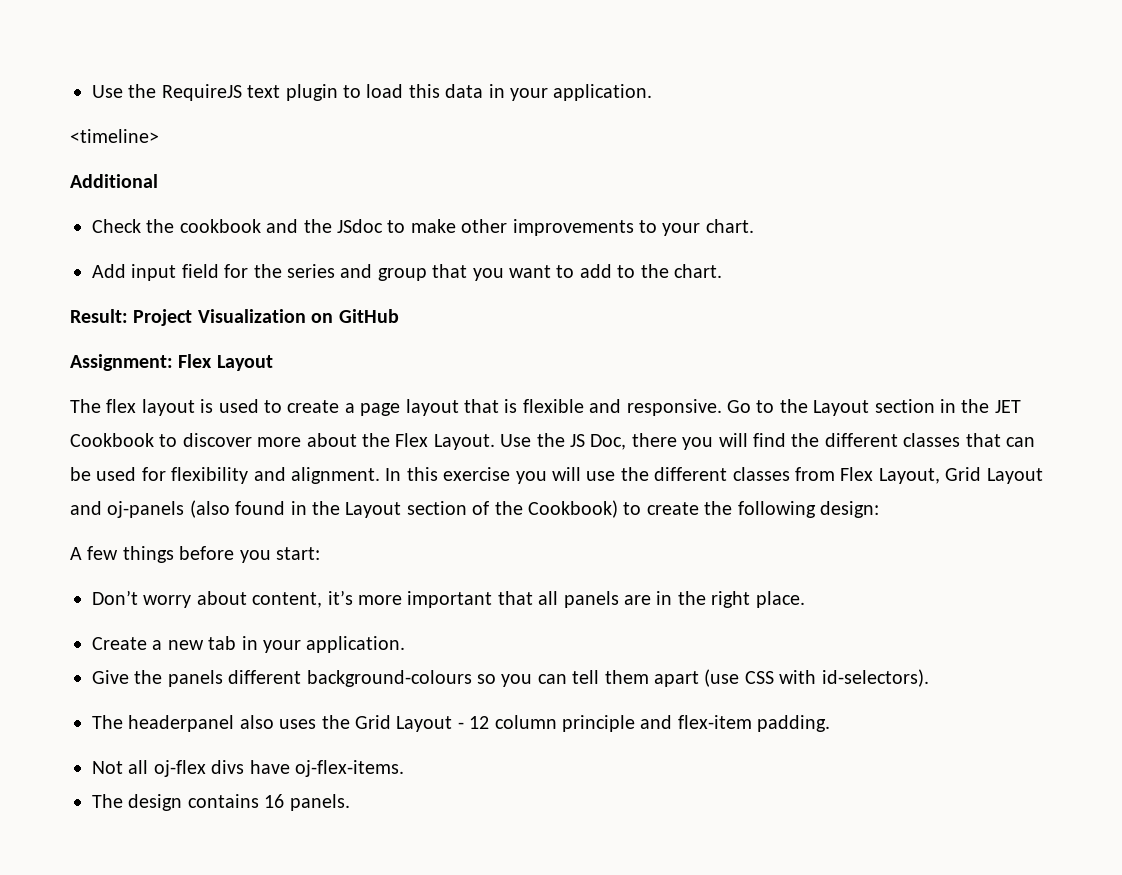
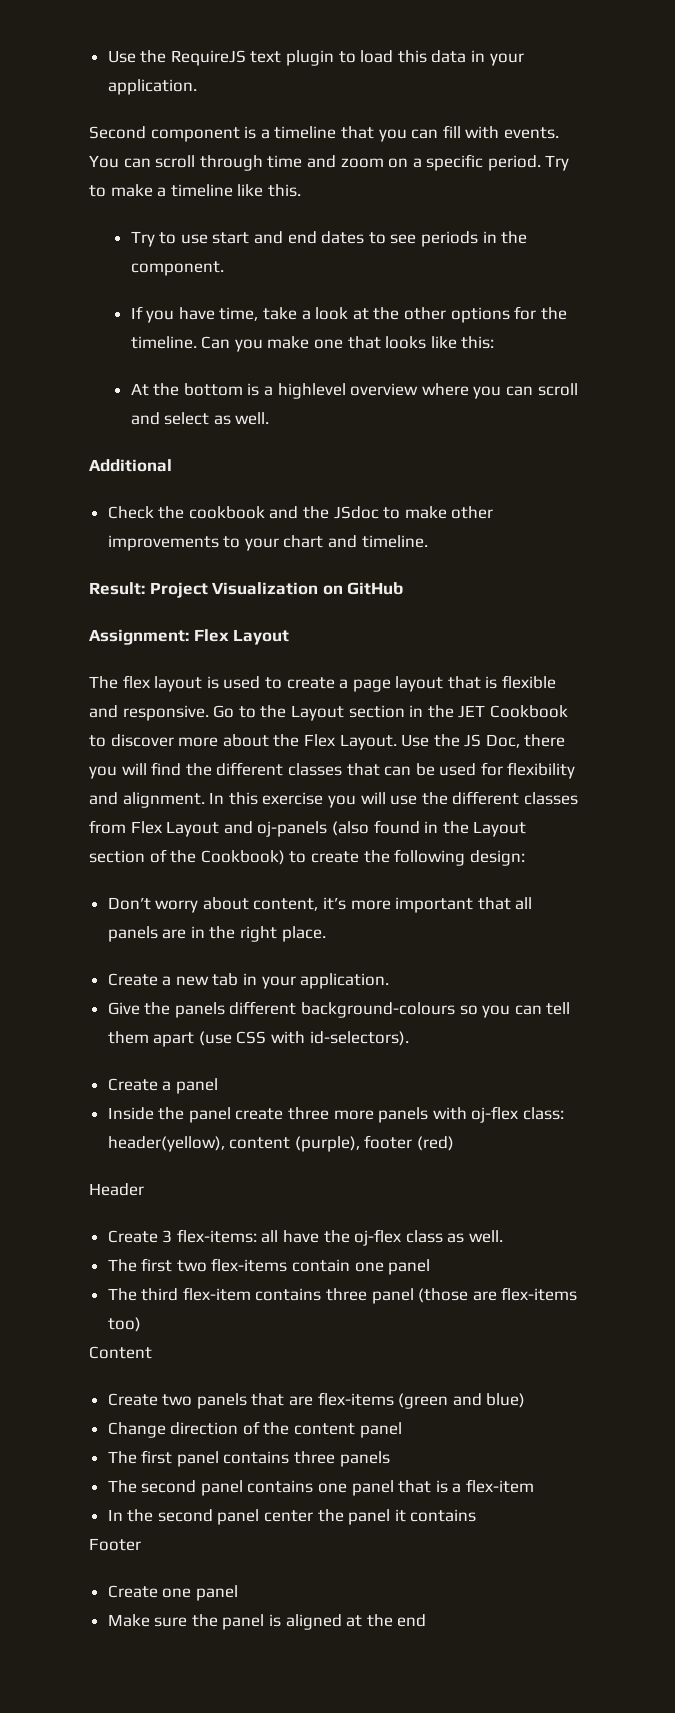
[70,129,159,143] <timeline> -> [89,125,559,142] [89,154,570,171] [89,184,301,197] [130,231,528,247] [130,261,224,276] [130,306,567,323] [130,336,495,352] [130,383,578,399] [130,412,270,425] Second component is a timeline that you can fill with events. You can scroll through time and zoom on a specific period. Try to make a timeline like this. // Try to use start and end dates to see periods in the component. // If you have time, take a look at the other options for the timeline. Can you make one that looks like this: // At the bottom is a highlevel overview where you can scroll and select as well.
[705,219,754,233] [92,264,722,281] chart. // Add input field for the series and group that you want to add to the chart. -> [283,535,428,548] chart and timeline.
[878,467,982,484] Layout, Grid -> (162, 827) none
[70,546,320,563] // A few things before you start: -> (525, 858) none
[92,715,831,732] [92,760,404,777] [92,794,350,811] The headerpanel also uses the Grid Layout - 12 column principle and flex-item padding. // Not all oj-flex divs have oj-flex-items. // The design contains 16 panels. -> [107,1078,218,1094] [107,1106,565,1123] [107,1135,455,1152] [89,1183,144,1196] [107,1229,504,1246] [107,1258,431,1275] [107,1287,578,1304] [107,1317,141,1332] [89,1346,152,1359] [107,1392,526,1409] [107,1421,402,1438] [107,1450,390,1467] [107,1479,535,1496] [107,1509,477,1525] [89,1538,141,1551] [107,1585,238,1601] [107,1614,427,1630] Create a panel // Inside the panel create three more panels with oj-flex class: header(yellow), content (purple), footer (red) // Header // Create 3 flex-items: all have the oj-flex class as well. // The first two flex-items contain one panel // The third flex-item contains three panel (those are flex-items too) // Content // Create two panels that are flex-items (green and blue) // Change direction of the content panel // The first panel contains three panels // The second panel contains one panel that is a flex-item // In the second panel center the panel it contains // Footer // Create one panel // Make sure the panel is aligned at the end

